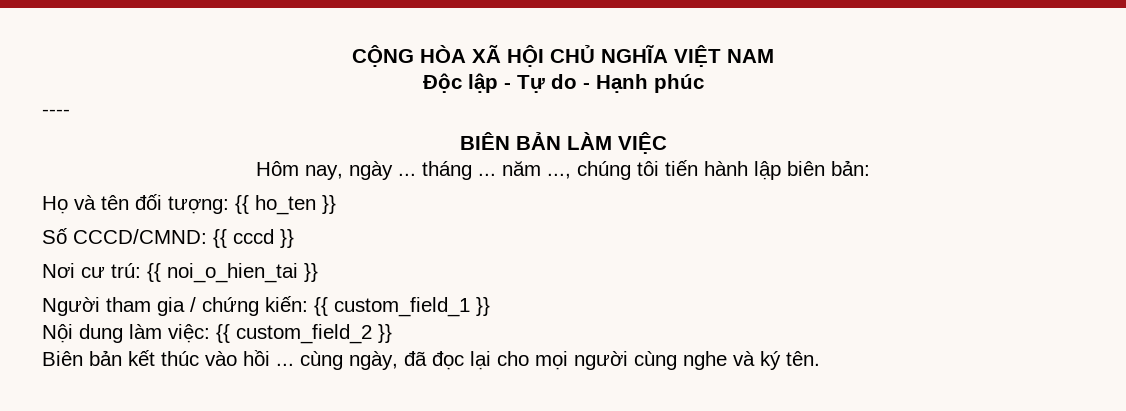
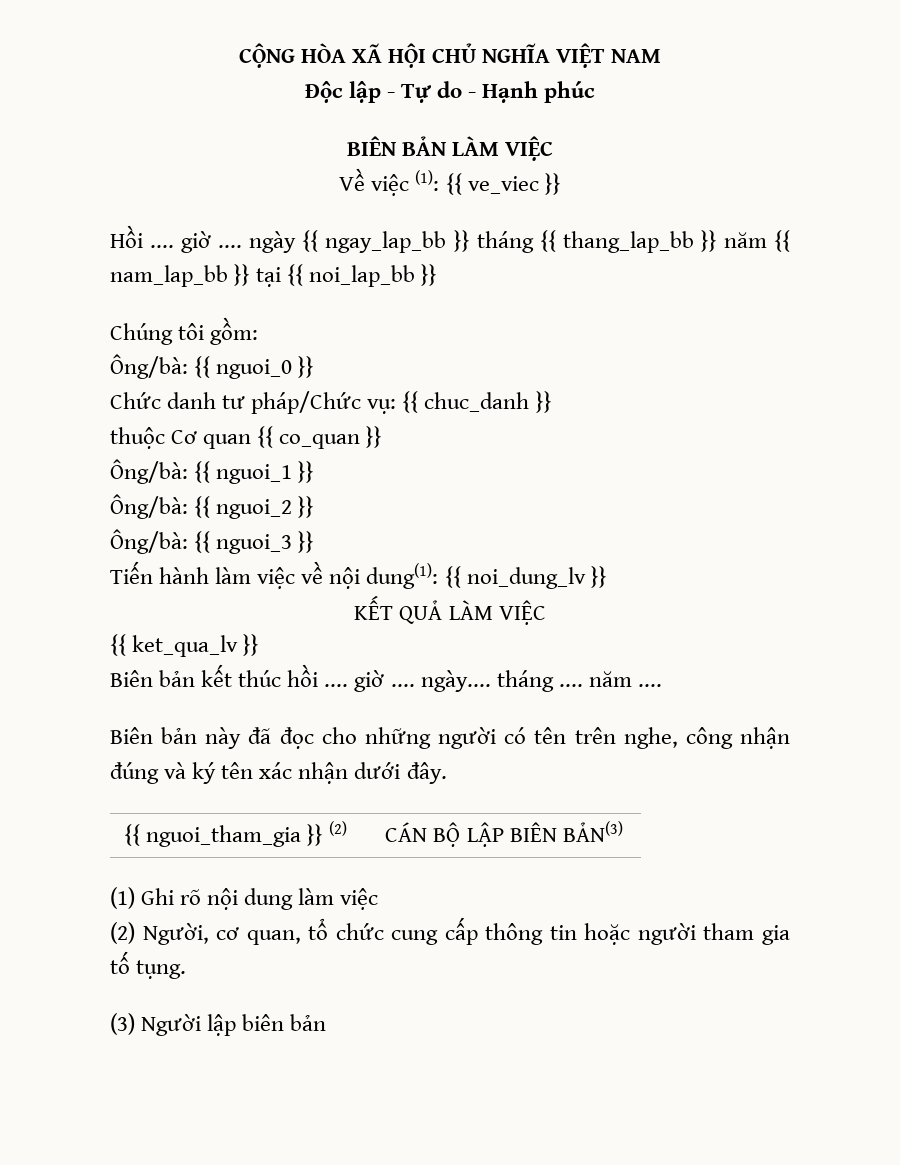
[42,109,70,116] // ---- -> (596, 92) none
[256,160,870,180] [42,194,336,215] [42,228,294,248] [42,263,318,283] [42,296,490,317] [42,324,372,344] Hôm nay, ngày ... tháng ... năm ..., chúng tôi tiến hành lập biên bản: // Họ và tên đối tượng: {{ ho_ten }} // Số CCCD/CMND: {{ cccd }} // Nơi cư trú: {{ noi_o_hien_tai }} // Người tham gia / chứng kiến: {{ custom_field_1 }} // Nội dung làm việc: {{ custom_field_2 -> [339,168,561,196] [110,225,791,253] [110,264,438,287] [110,317,259,345] [110,354,315,379] [110,391,552,414] [110,426,383,449] [110,459,315,484] [110,494,315,519] [110,529,315,554] [110,561,607,589] [354,595,546,625] [110,634,239,657] Về việc (1): {{ ve_viec }} // Hồi .... giờ .... ngày {{ ngay_lap_bb }} tháng {{ thang_lap_bb }} năm {{ nam_lap_bb }} tại {{ noi_lap_bb }} // Chúng tôi gồm: // Ông/bà: {{ nguoi_0 }} // Chức danh tư pháp/Chức vụ: {{ chuc_danh }} // thuộc Cơ quan {{ co_quan }} // Ông/bà: {{ nguoi_1 }} // Ông/bà: {{ nguoi_2 }} // Ông/bà: {{ nguoi_3 }} // Tiến hành làm việc về nội dung(1): {{ noi_dung_lv }} // KẾT QUẢ LÀM VIỆC // {{ ket_qua_lv
[205,350,820,370] vào hồi ... cùng ngày, đã đọc lại cho mọi người cùng nghe và ký tên. -> [287,664,662,692] [110,727,790,749] [110,762,447,784] [123,821,348,847] [385,821,623,847] [110,887,379,910] [110,917,791,945] [110,951,187,979] [110,1013,327,1036] hồi .... giờ .... ngày.... tháng .... năm .... // Biên bản này đã đọc cho những người có tên trên nghe, công nhận đúng và ký tên xác nhận dưới đây. // {{ nguoi_tham_gia }} (2) | CÁN BỘ LẬP BIÊN BẢN(3) // (1) Ghi rõ nội dung làm việc // (2) Người, cơ quan, tổ chức cung cấp thông tin hoặc người tham gia tố tụng. // (3) Người lập biên bản

